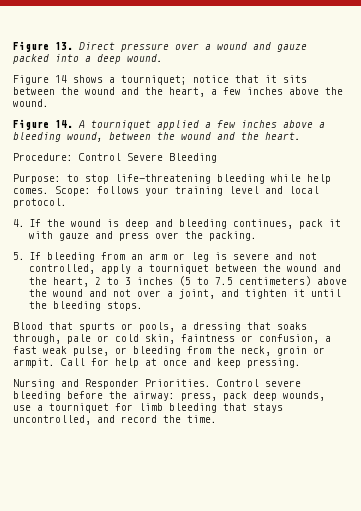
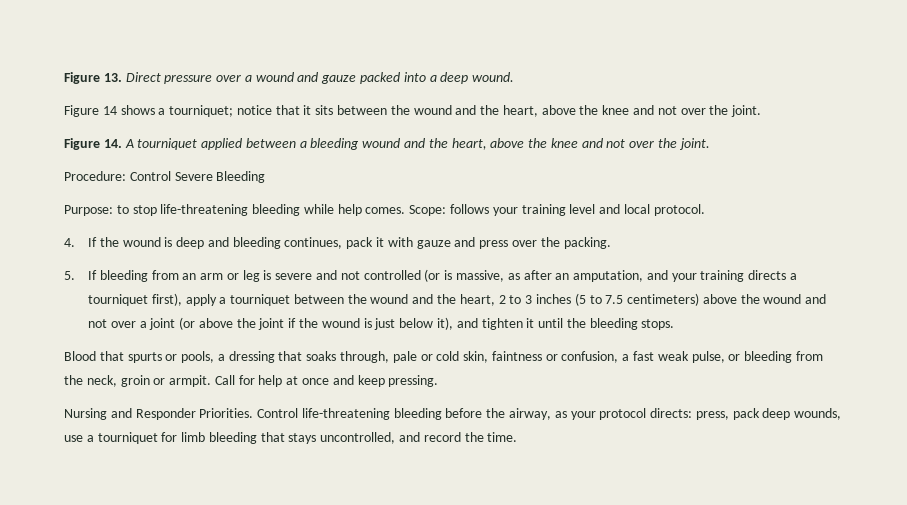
[211,87,343,95] [13,99,49,107] a few inches above the wound. -> [541,105,762,117] above the knee and not over the joint.
[205,120,325,128] [13,132,301,142] a few inches above a bleeding wound, between the wound and the heart. -> [245,138,710,150] between a bleeding wound and the heart, above the knee and not over the joint.
[29,264,96,274] controlled, -> [363,269,797,282] [88,293,182,306] controlled (or is massive, as after an amputation, and your training directs a tourniquet first),
[179,289,216,299] joint, -> [149,317,453,330] joint (or above the joint if the wound is just below it),
[265,380,301,387] severe -> [301,408,390,420] life-threatening
[133,391,175,401] airway: -> [509,408,693,420] airway, as your protocol directs:

